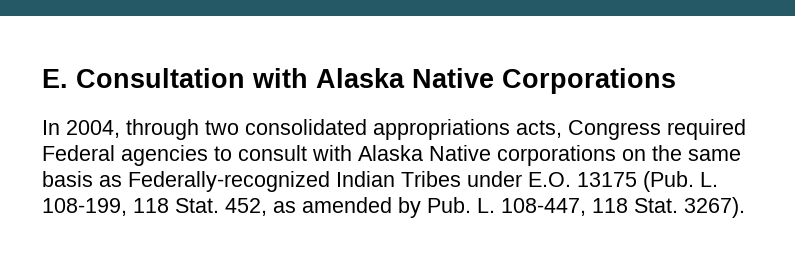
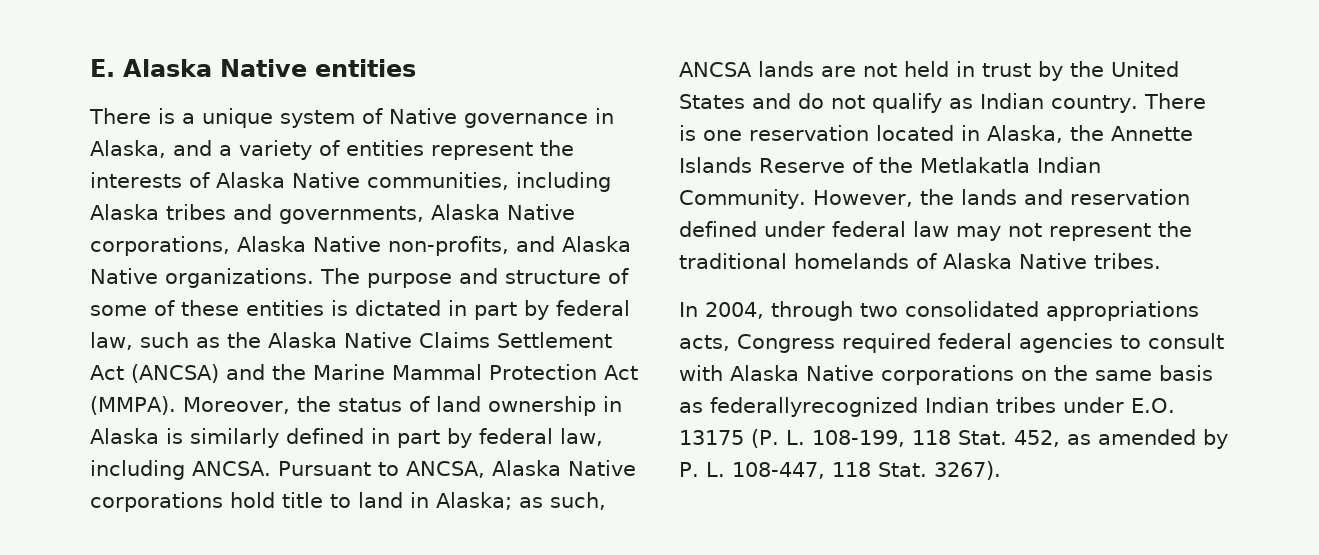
[76,68,676,94] Consultation with Alaska Native Corporations -> [123,59,416,77] [89,108,614,128] [90,140,574,160] [90,172,611,192] [90,204,575,224] [90,236,631,256] [90,268,629,288] [90,300,630,320] [90,332,612,350] [90,364,638,383] [90,396,622,416] [90,428,603,448] [90,460,636,480] [90,492,606,512] [679,61,1179,81] [679,93,1206,113] [679,125,1193,143] [679,157,1101,173] [679,189,1190,209] [679,221,1192,241] [679,253,1161,269] Alaska Native entities // There is a unique system of Native governance in Alaska, and a variety of entities represent the interests of Alaska Native communities, including Alaska tribes and governments, Alaska Native corporations, Alaska Native non-profits, and Alaska Native organizations. The purpose and structure of some of these entities is dictated in part by federal law, such as the Alaska Native Claims Settlement Act (ANCSA) and the Marine Mammal Protection Act (MMPA). Moreover, the status of land ownership in Alaska is similarly defined in part by federal law, including ANCSA. Pursuant to ANCSA, Alaska Native corporations hold title to land in Alaska; as such, ANCSA lands are not held in trust by the United States and do not qualify as Indian country. There is one reservation located in Alaska, the Annette Islands Reserve of the Metlakatla Indian Community. However, the lands and reservation defined under federal law may not represent the traditional homelands of Alaska Native tribes.
[42,145,115,161] Federal -> [938,333,1012,349] federal
[128,171,461,192] Federally-recognized Indian Tribes -> [710,397,1056,417] federallyrecognized Indian tribes
[643,171,694,192] (Pub. -> [751,429,779,448] (P.
[427,197,471,213] Pub. -> [679,462,699,477] P.

